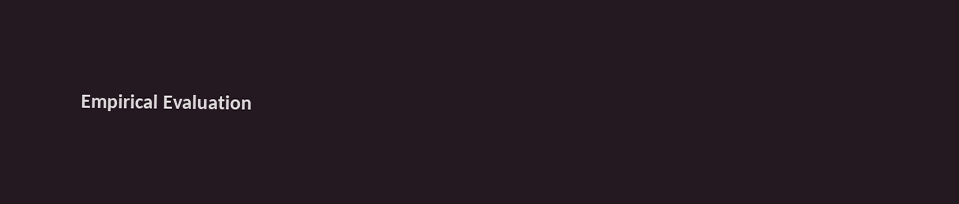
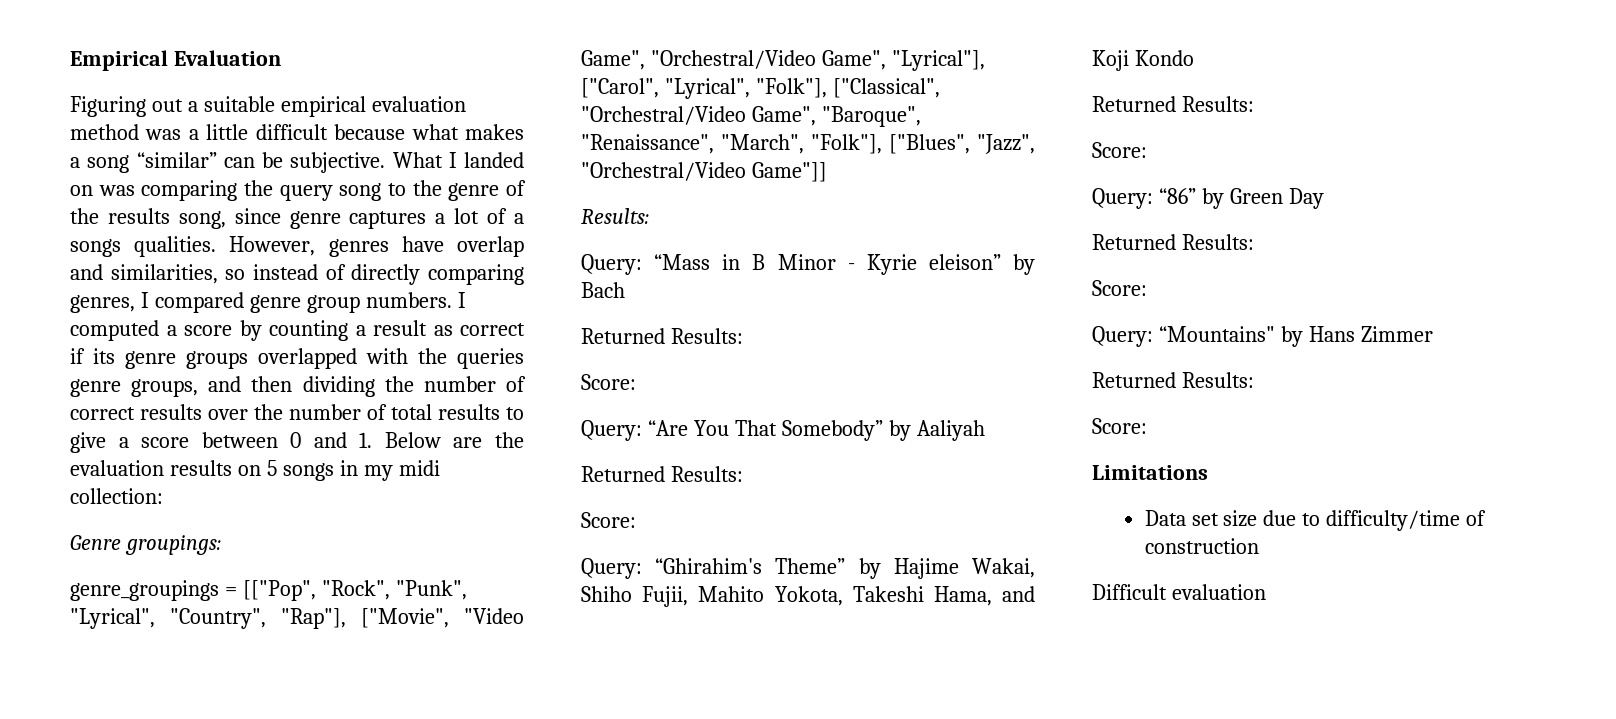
(254, 102) none -> [70,96,466,117] [70,124,525,140] [70,152,524,173] [70,180,526,201] [70,208,525,229] [70,236,524,257] [70,264,524,285] [70,292,466,313] [70,320,525,341] [70,348,524,369] [70,376,526,397] [70,404,524,420] [70,432,524,453] [70,460,440,481] [70,488,163,504] [70,535,221,555] [70,580,467,601] [70,608,524,629] [581,50,985,71] [581,78,940,99] [581,106,921,127] [581,134,1035,154] [581,162,827,182] [581,208,649,224] [581,254,1035,275] [581,282,625,298] [581,328,743,344] [581,374,636,390] [581,420,985,441] [581,466,743,482] [581,512,636,528] [581,558,1035,579] [581,586,1035,607] [1092,50,1194,71] [1092,96,1254,112] [1092,142,1147,158] [1092,188,1324,209] [1092,234,1254,250] [1092,280,1147,296] [1092,326,1433,347] [1092,372,1254,388] [1092,418,1147,434] [1092,465,1208,480] [1144,510,1487,531] [1144,538,1259,554] [1092,584,1266,600] // Figuring out a suitable empirical evaluation method was a little difficult because what makes a song “similar” can be subjective. What I landed on was comparing the query song to the genre of the results song, since genre captures a lot of a songs qualities. However, genres have overlap and similarities, so instead of directly comparing genres, I compared genre group numbers. I computed a score by counting a result as correct if its genre groups overlapped with the queries genre groups, and then dividing the number of correct results over the number of total results to give a score between 0 and 1. Below are the evaluation results on 5 songs in my midi collection: // Genre groupings: // genre_groupings = [["Pop", "Rock", "Punk", "Lyrical", "Country", "Rap"], ["Movie", "Video Game", "Orchestral/Video Game", "Lyrical"], ["Carol", "Lyrical", "Folk"], ["Classical", "Orchestral/Video Game", "Baroque", "Renaissance", "March", "Folk"], ["Blues", "Jazz", "Orchestral/Video Game"]] // Results: // Query: “Mass in B Minor - Kyrie eleison” by Bach // Returned Results: // Score: // Query: “Are You That Somebody” by Aaliyah // Returned Results: // Score: // Query: “Ghirahim's Theme” by Hajime Wakai, Shiho Fujii, Mahito Yokota, Takeshi Hama, and Koji Kondo // Returned Results: // Score: // Query: “86” by Green Day // Returned Results: // Score: // Query: “Mountains" by Hans Zimmer // Returned Results: // Score: // Limitations // Data set size due to difficulty/time of construction // Difficult evaluation

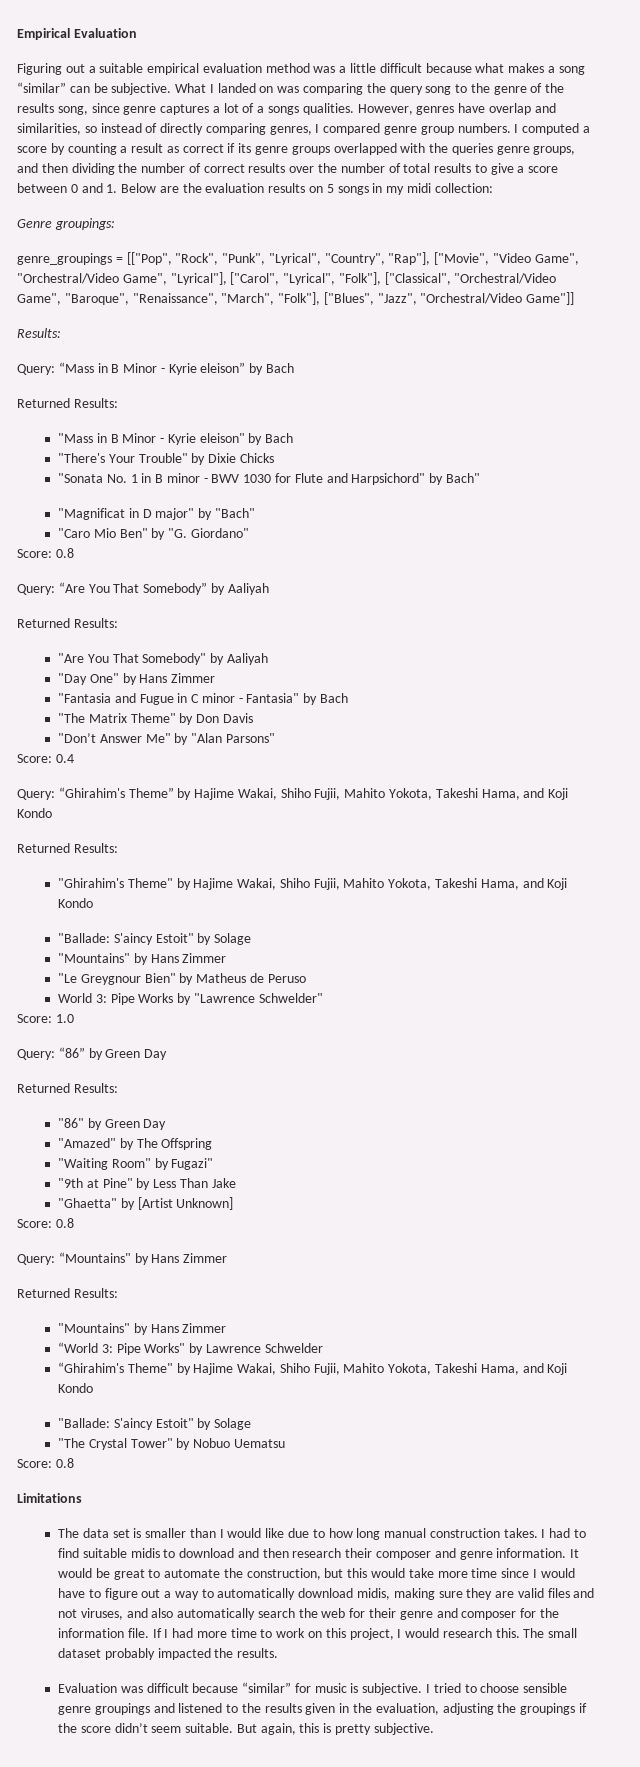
[581,374,636,390] // Score: -> [57,433,294,445] [57,453,274,465] [57,473,480,485] [57,508,255,520] [57,528,249,540] [17,548,74,558] // "Mass in B Minor - Kyrie eleison" by Bach // "There's Your Trouble" by Dixie Chicks // "Sonata No. 1 in B minor - BWV 1030 for Flute and Harpsichord" by Bach" // "Magnificat in D major" by "Bach" // "Caro Mio Ben" by "G. Giordano" // Score: 0.8
[581,512,636,528] // Score: -> [57,653,268,665] [57,673,216,685] [57,693,348,705] [57,713,253,725] [57,733,275,745] [17,754,74,763] // "Are You That Somebody" by Aaliyah // "Day One" by Hans Zimmer // "Fantasia and Fugue in C minor - Fantasia" by Bach // "The Matrix Theme" by Don Davis // "Don’t Answer Me" by "Alan Parsons" // Score: 0.4
[1092,142,1147,158] // Score: -> [57,878,568,890] [57,898,93,908] [57,933,252,945] [57,953,227,965] [57,973,306,985] [57,993,323,1005] [17,1014,74,1023] // "Ghirahim's Theme" by Hajime Wakai, Shiho Fujii, Mahito Yokota, Takeshi Hama, and Koji Kondo // "Ballade: S'aincy Estoit" by Solage // "Mountains" by Hans Zimmer // "Le Greygnour Bien" by Matheus de Peruso // World 3: Pipe Works by "Lawrence Schwelder" // Score: 1.0
[1092,280,1147,296] // Score: -> [57,1118,167,1130] [57,1138,213,1150] [57,1158,214,1170] [57,1178,236,1190] [57,1197,234,1210] [17,1218,74,1228] // "86" by Green Day // "Amazed" by The Offspring // "Waiting Room" by Fugazi" // "9th at Pine" by Less Than Jake // "Ghaetta" by [Artist Unknown] // Score: 0.8
[1092,418,1147,434] // Score: -> [57,1323,227,1335] [57,1342,323,1355] [57,1362,568,1375] [57,1383,93,1393] [57,1418,252,1430] [57,1438,285,1450] [17,1458,74,1468] // "Mountains" by Hans Zimmer // “World 3: Pipe Works" by Lawrence Schwelder // “Ghirahim's Theme" by Hajime Wakai, Shiho Fujii, Mahito Yokota, Takeshi Hama, and Koji Kondo // "Ballade: S'aincy Estoit" by Solage // "The Crystal Tower" by Nobuo Uematsu // Score: 0.8
[1144,510,1487,531] [1144,538,1259,554] [1092,584,1266,600] Data set size due to difficulty/time of construction // Difficult evaluation -> [57,1528,587,1540] [57,1548,580,1560] [57,1568,575,1580] [57,1588,595,1600] [57,1608,559,1620] [57,1628,578,1640] [57,1648,279,1660] [57,1682,568,1695] [57,1703,587,1715] [57,1723,434,1735] The data set is smaller than I would like due to how long manual construction takes. I had to find suitable midis to download and then research their composer and genre information. It would be great to automate the construction, but this would take more time since I would have to figure out a way to automatically download midis, making sure they are valid files and not viruses, and also automatically search the web for their genre and composer for the information file. If I had more time to work on this project, I would research this. The small dataset probably impacted the results. // Evaluation was difficult because “similar” for music is subjective. I tried to choose sensible genre groupings and listened to the results given in the evaluation, adjusting the groupings if the score didn’t seem suitable. But again, this is pretty subjective.

